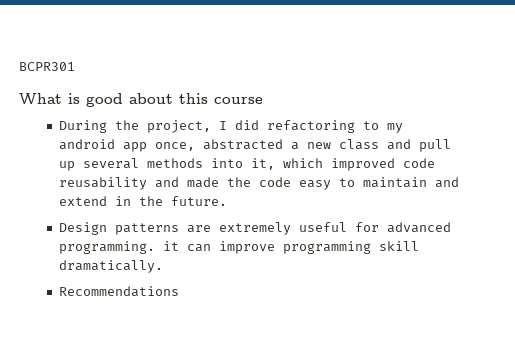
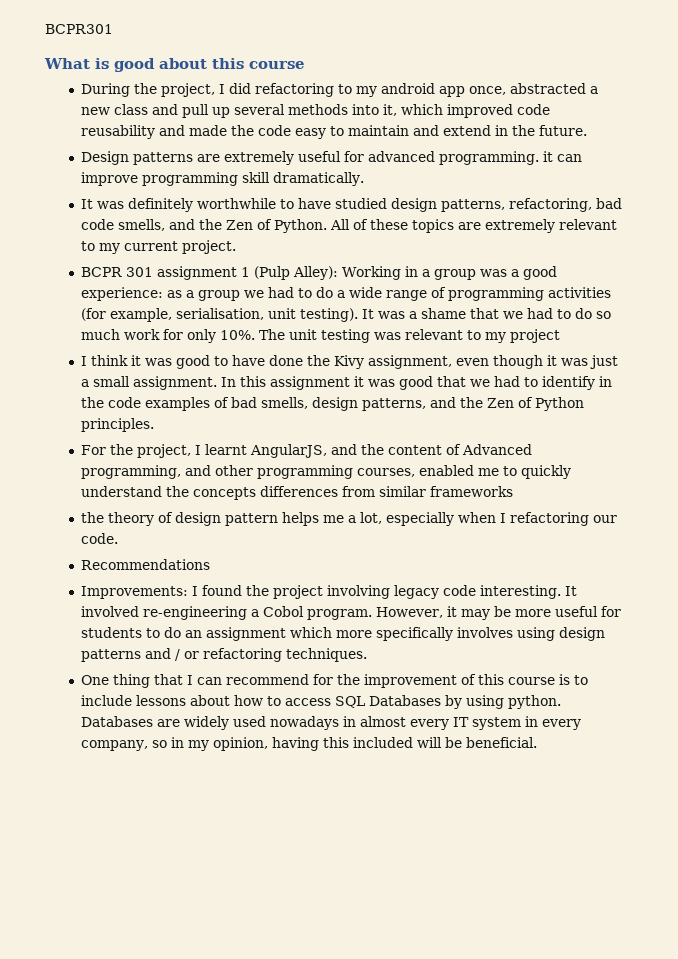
[58,286,179,297] Recommendations -> [80,198,622,212] [80,219,617,233] [80,240,236,254] [80,266,557,280] [80,287,611,301] [80,308,611,322] [80,329,560,343] [80,355,618,369] [80,376,612,390] [80,397,584,411] [80,418,154,432] [80,444,532,458] [80,465,571,479] [80,486,513,500] [80,512,617,526] [80,533,118,544] [80,559,210,570] [80,585,577,599] [80,606,621,620] [80,627,605,641] [80,648,367,662] [80,674,588,688] [80,695,561,709] [80,716,581,730] [80,737,537,751] It was definitely worthwhile to have studied design patterns, refactoring, bad code smells, and the Zen of Python. All of these topics are extremely relevant to my current project. // BCPR 301 assignment 1 (Pulp Alley): Working in a group was a good experience: as a group we had to do a wide range of programming activities (for example, serialisation, unit testing). It was a shame that we had to do so much work for only 10%. The unit testing was relevant to my project // I think it was good to have done the Kivy assignment, even though it was just a small assignment. In this assignment it was good that we had to identify in the code examples of bad smells, design patterns, and the Zen of Python principles. // For the project, I learnt AngularJS, and the content of Advanced programming, and other programming courses, enabled me to quickly understand the concepts differences from similar frameworks // the theory of design pattern helps me a lot, especially when I refactoring our code. // Recommendations // Improvements: I found the project involving legacy code interesting. It involved re-engineering a Cobol program. However, it may be more useful for students to do an assignment which more specifically involves using design patterns and / or refactoring techniques. // One thing that I can recommend for the improvement of this course is to include lessons about how to access SQL Databases by using python. Databases are widely used nowadays in almost every IT system in every company, so in my opinion, having this included will be beneficial.

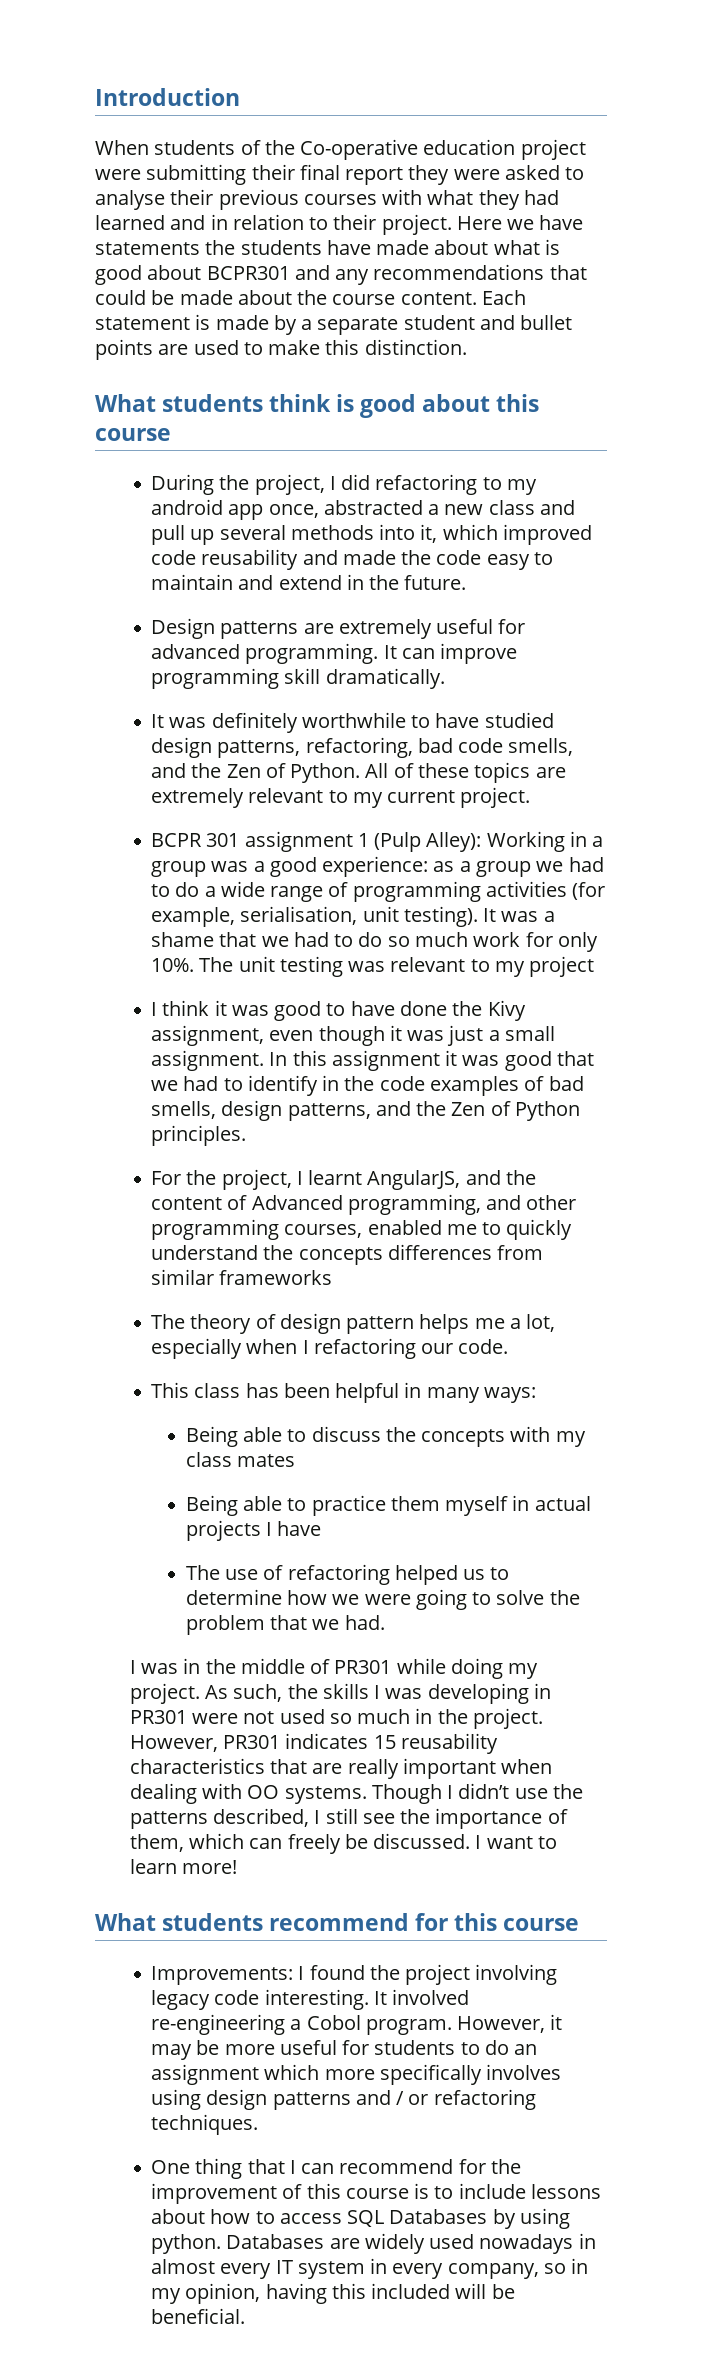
[45,24,113,34] [44,58,90,69] BCPR301 // What -> [95,88,240,106] [95,139,586,160] [95,164,585,185] [95,189,559,210] [95,214,584,235] [95,239,560,255] [95,264,587,285] [95,290,526,305] [95,314,573,335] [95,339,467,360] [95,394,332,412] Introduction // When students of the Co-operative education project were submitting their final report they were asked to analyse their previous courses with what they had learned and in relation to their project. Here we have statements the students have made about what is good about BCPR301 and any recommendations that could be made about the course content. Each statement is made by a separate student and bullet points are used to make this distinction. // What students think
[542,151,553,162] it -> [383,645,397,659] It
[80,512,104,523] the -> [151,1314,186,1329] The
[80,559,210,570] Recommendations -> [151,1382,537,1403] [185,1426,586,1447] [185,1452,296,1467] [185,1495,591,1516] [185,1520,322,1541] [185,1564,510,1585] [185,1589,580,1610] [185,1615,385,1635] [129,1658,539,1679] [129,1683,551,1704] [129,1708,543,1729] [129,1733,498,1754] [129,1758,553,1779] [129,1783,583,1804] [129,1808,568,1829] [129,1833,557,1854] [129,1859,237,1874] [95,1913,580,1931] This class has been helpful in many ways: // Being able to discuss the concepts with my class mates // Being able to practice them myself in actual projects I have // The use of refactoring helped us to determine how we were going to solve the problem that we had. // I was in the middle of PR301 while doing my project. As such, the skills I was developing in PR301 were not used so much in the project. However, PR301 indicates 15 reusability characteristics that are really important when dealing with OO systems. Though I didn’t use the patterns described, I still see the importance of them, which can freely be discussed. I want to learn more! // What students recommend for this course

